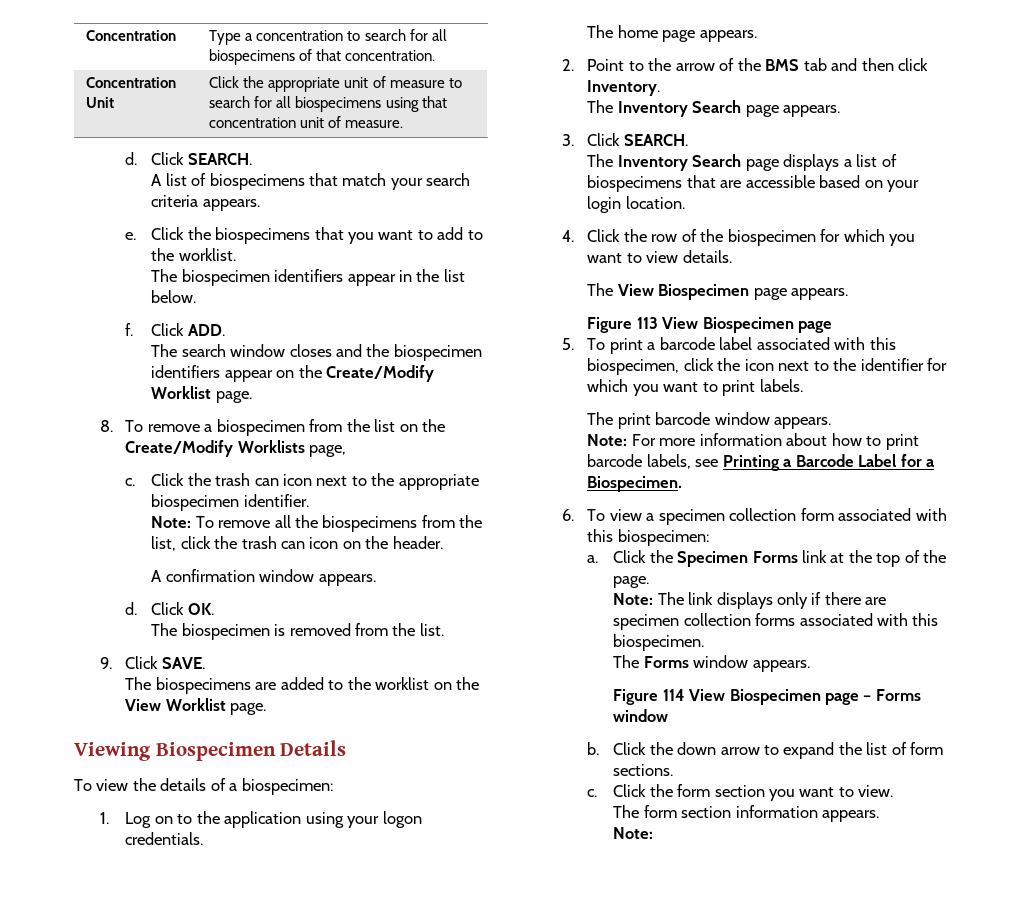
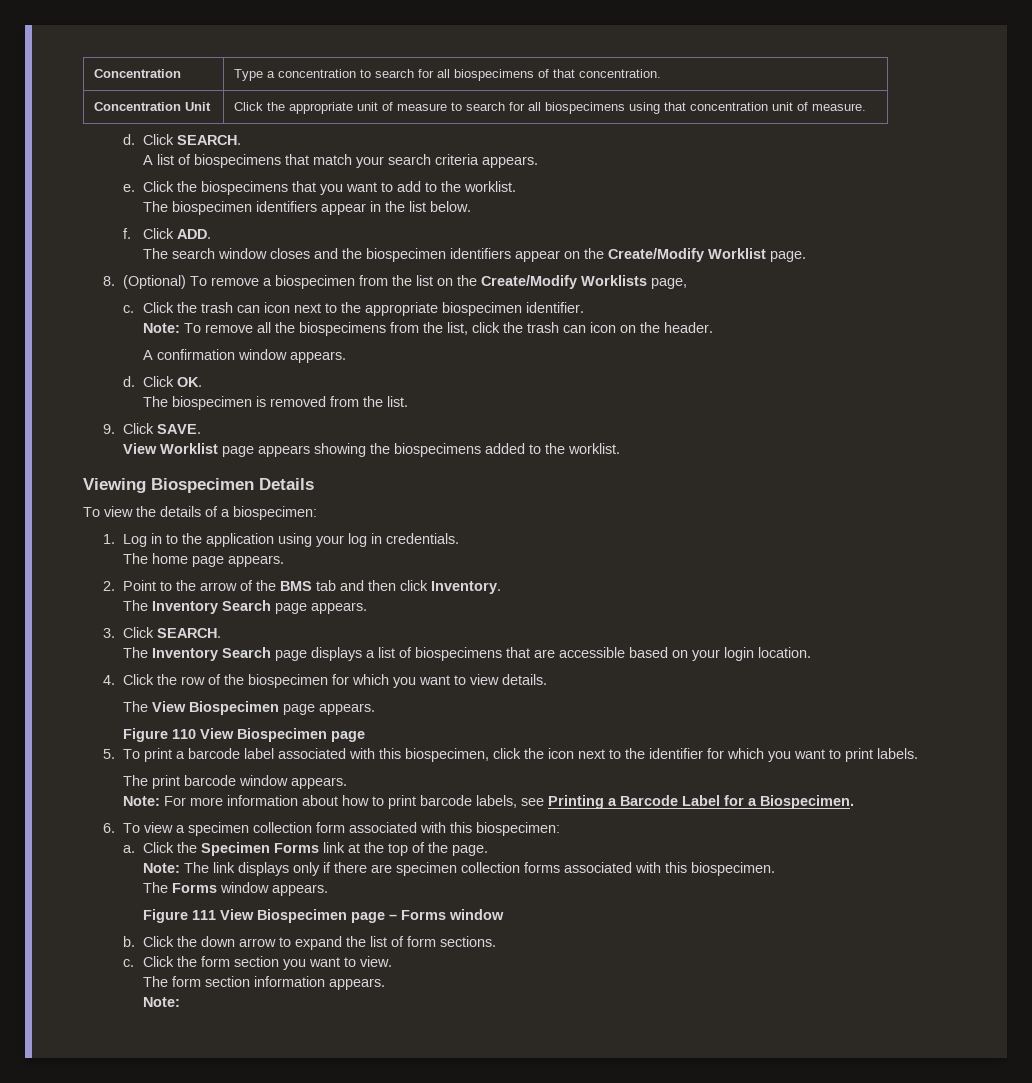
(113, 426) none -> [122,275,186,289] (Optional)
[125,677,480,694] [125,698,267,715] The biospecimens are added to the worklist on the View Worklist page. -> [122,443,620,457] View Worklist page appears showing the biospecimens added to the worklist.
[154,816,173,824] on -> [150,533,162,544] in
[382,811,422,828] logon -> [347,533,382,547] log in
[636,317,658,329] 113 -> [171,729,196,739] 110
[662,689,685,701] 114 -> [191,910,216,920] 111

